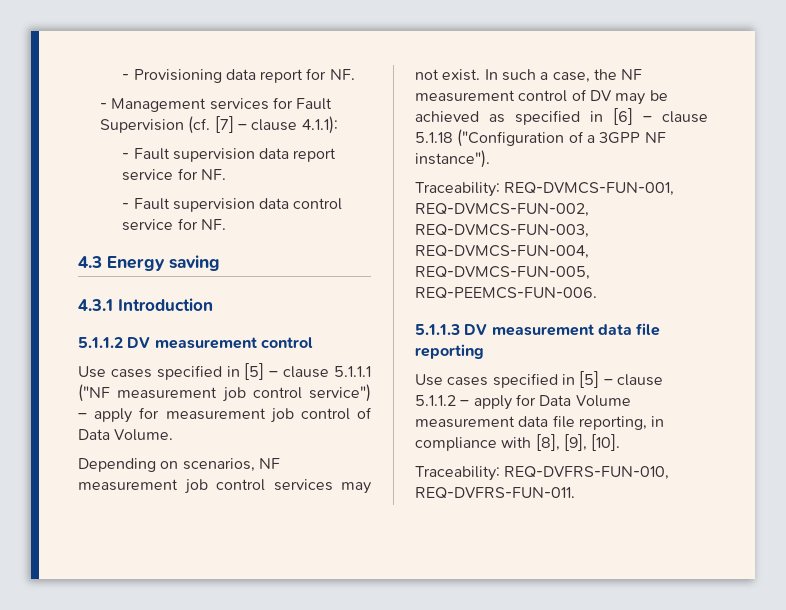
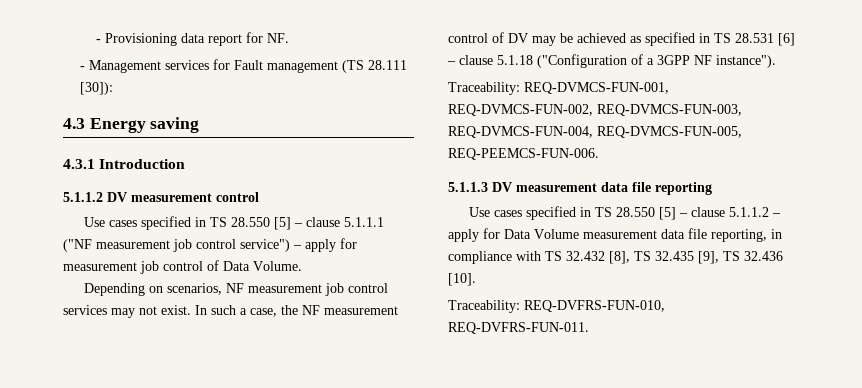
[100,116,338,134] [122,148,337,162] [122,168,226,181] [122,198,343,212] [122,218,226,231] Supervision (cf. [7] – clause 4.1.1): // - Fault supervision data report service for NF. // - Fault supervision data control service for NF. -> [266,60,407,73] [79,82,113,95] management (TS 28.111 [30]):
(240, 371) none -> [209,217,270,227] TS 28.550
(603, 116) none -> [714,33,774,43] TS 28.531
(575, 379) none -> [594,207,655,217] TS 28.550
[535,434,587,451] [8], [9], -> [545,251,783,264] TS 32.432 [8], TS 32.435 [9], TS 32.436

